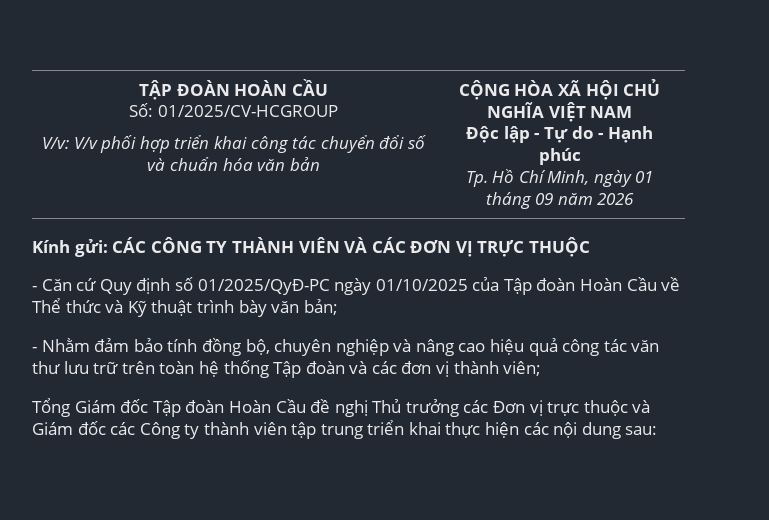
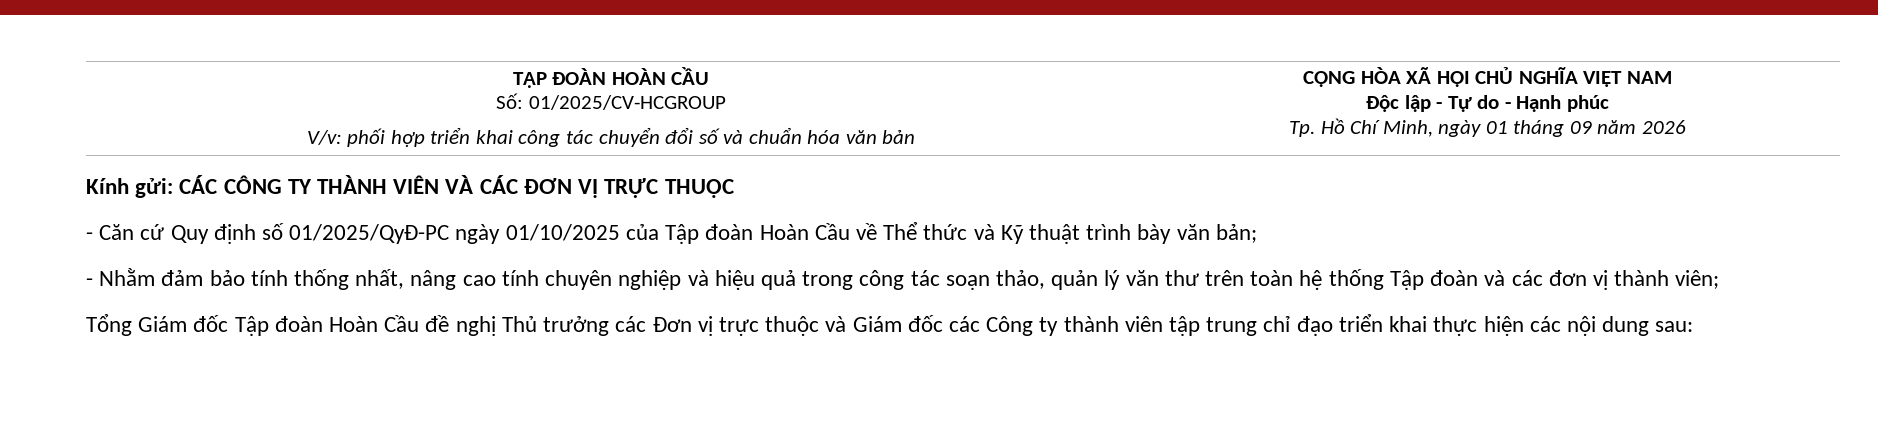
[73,137,98,149] V/v -> (342, 137) none
[201,338,270,356] đồng bộ, -> [294,269,539,290] thống nhất, nâng cao tính
[415,339,486,356] nâng cao -> (709, 278) none
[562,339,660,356] [32,361,119,374] công tác văn thư lưu trữ -> [802,270,1199,290] trong công tác soạn thảo, quản lý văn thư
(363, 431) none -> [1263,316,1333,336] chỉ đạo

